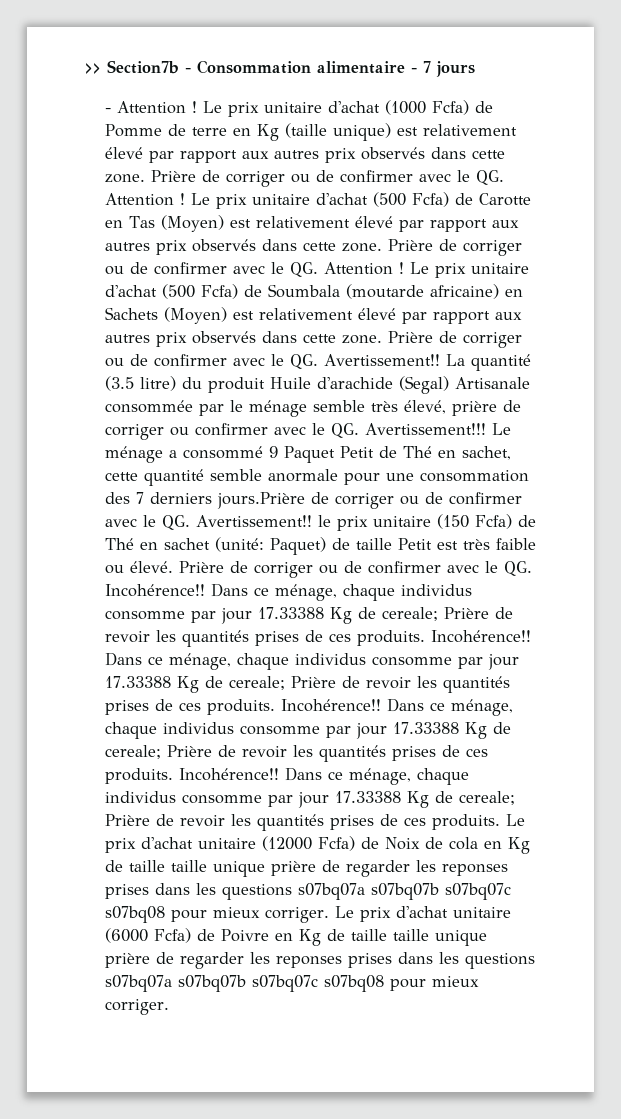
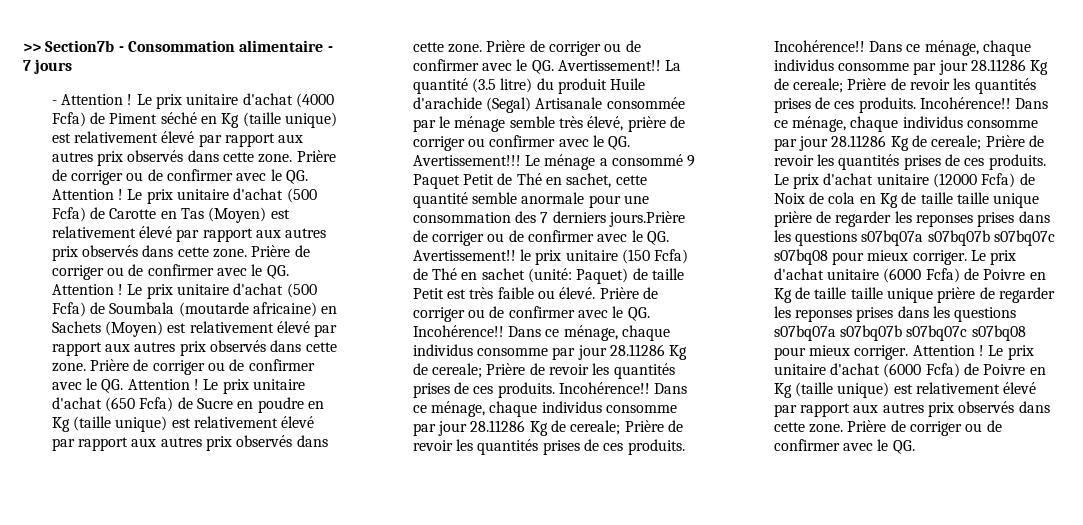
[384,100,493,115] [104,124,227,137] (1000 Fcfa) de Pomme de terre -> [296,93,335,108] [51,112,197,127] (4000 Fcfa) de Piment séché
(318, 361) none -> [127,379,306,394] [51,397,325,413] [51,416,315,432] [51,435,328,451] [412,40,641,56] [412,59,554,74] Attention ! Le prix unitaire d'achat (650 Fcfa) de Sucre en poudre en Kg (taille unique) est relativement élevé par rapport aux autres prix observés dans cette zone. Prière de corriger ou de confirmer avec le QG.
[257,607,324,619] 17.33388 -> [610,344,666,356] 28.11286
[104,676,171,688] 17.33388 -> [470,420,526,432] 28.11286
[392,722,459,734] 17.33388 -> [971,59,1027,71] 28.11286
[334,791,401,803] 17.33388 -> [831,135,887,147] 28.11286
(169, 1007) none -> [912,345,1034,360] [773,363,1046,378] [773,382,1037,398] [773,401,1050,417] [773,420,1002,436] [773,439,915,454] Attention ! Le prix unitaire d'achat (6000 Fcfa) de Poivre en Kg (taille unique) est relativement élevé par rapport aux autres prix observés dans cette zone. Prière de corriger ou de confirmer avec le QG.

